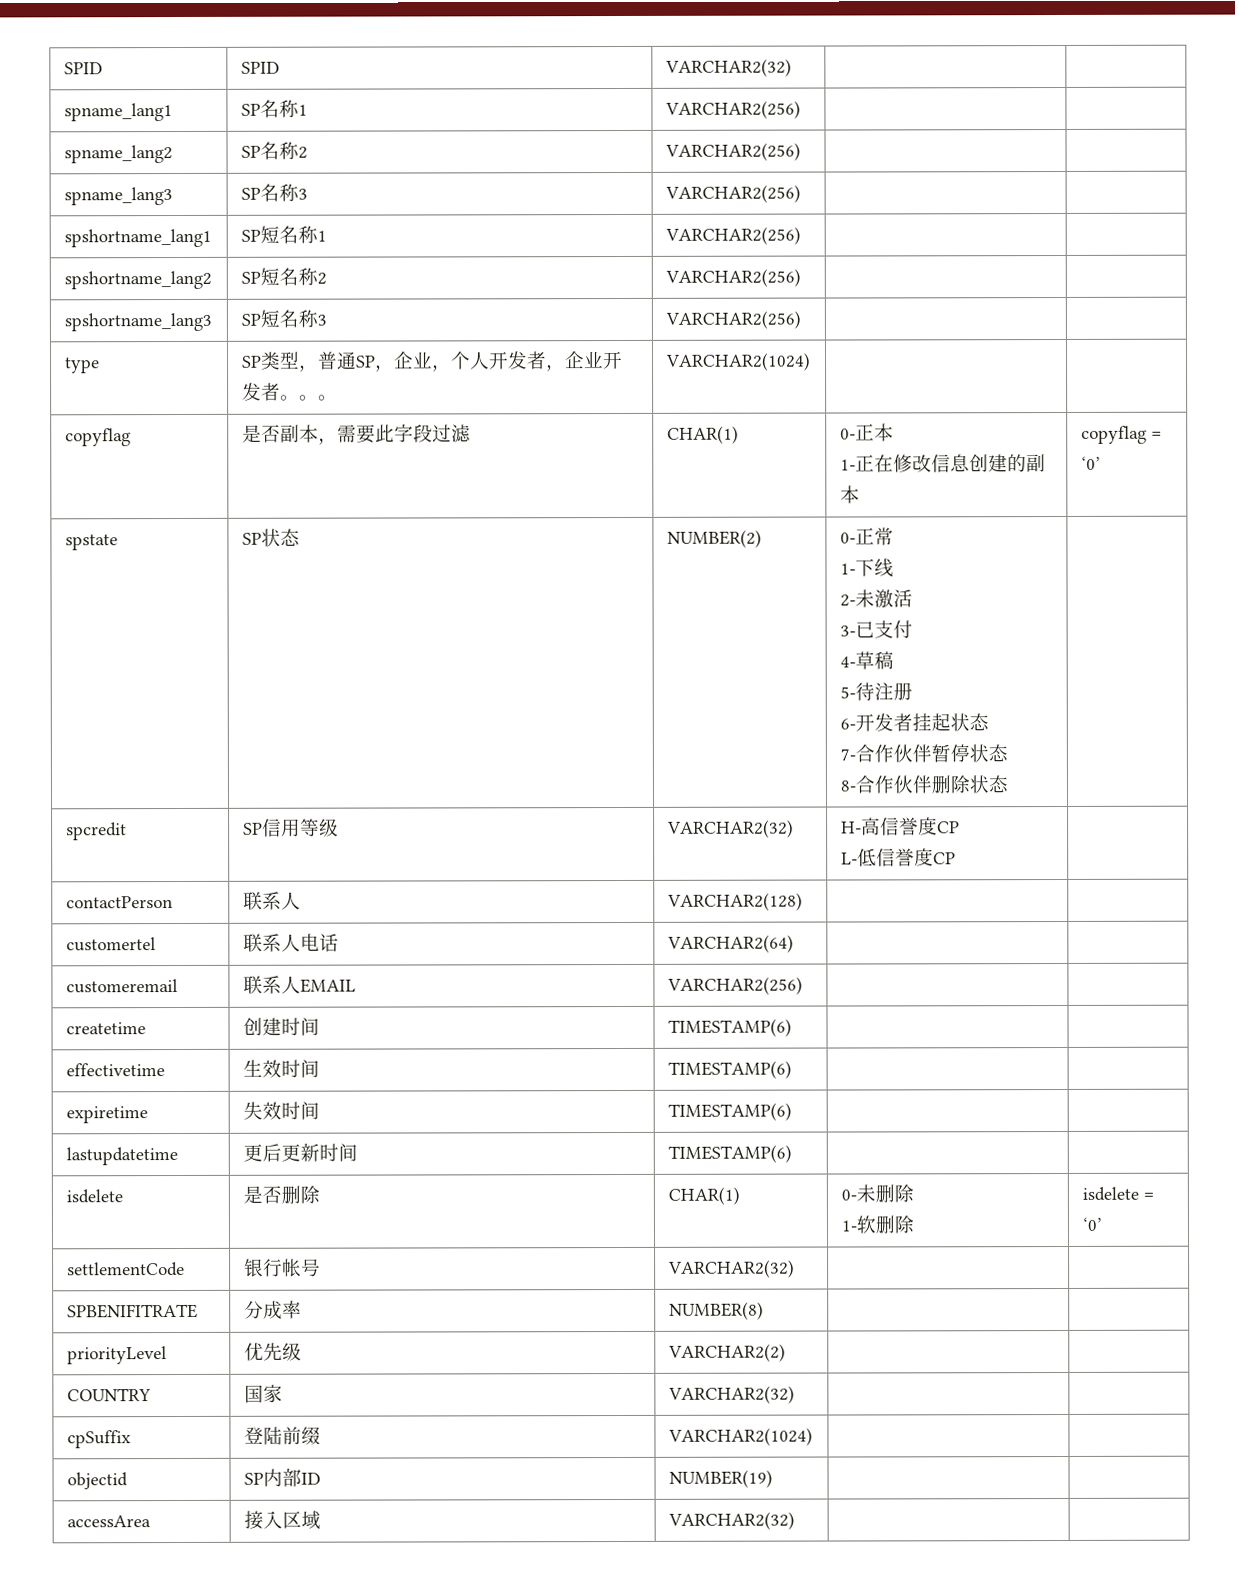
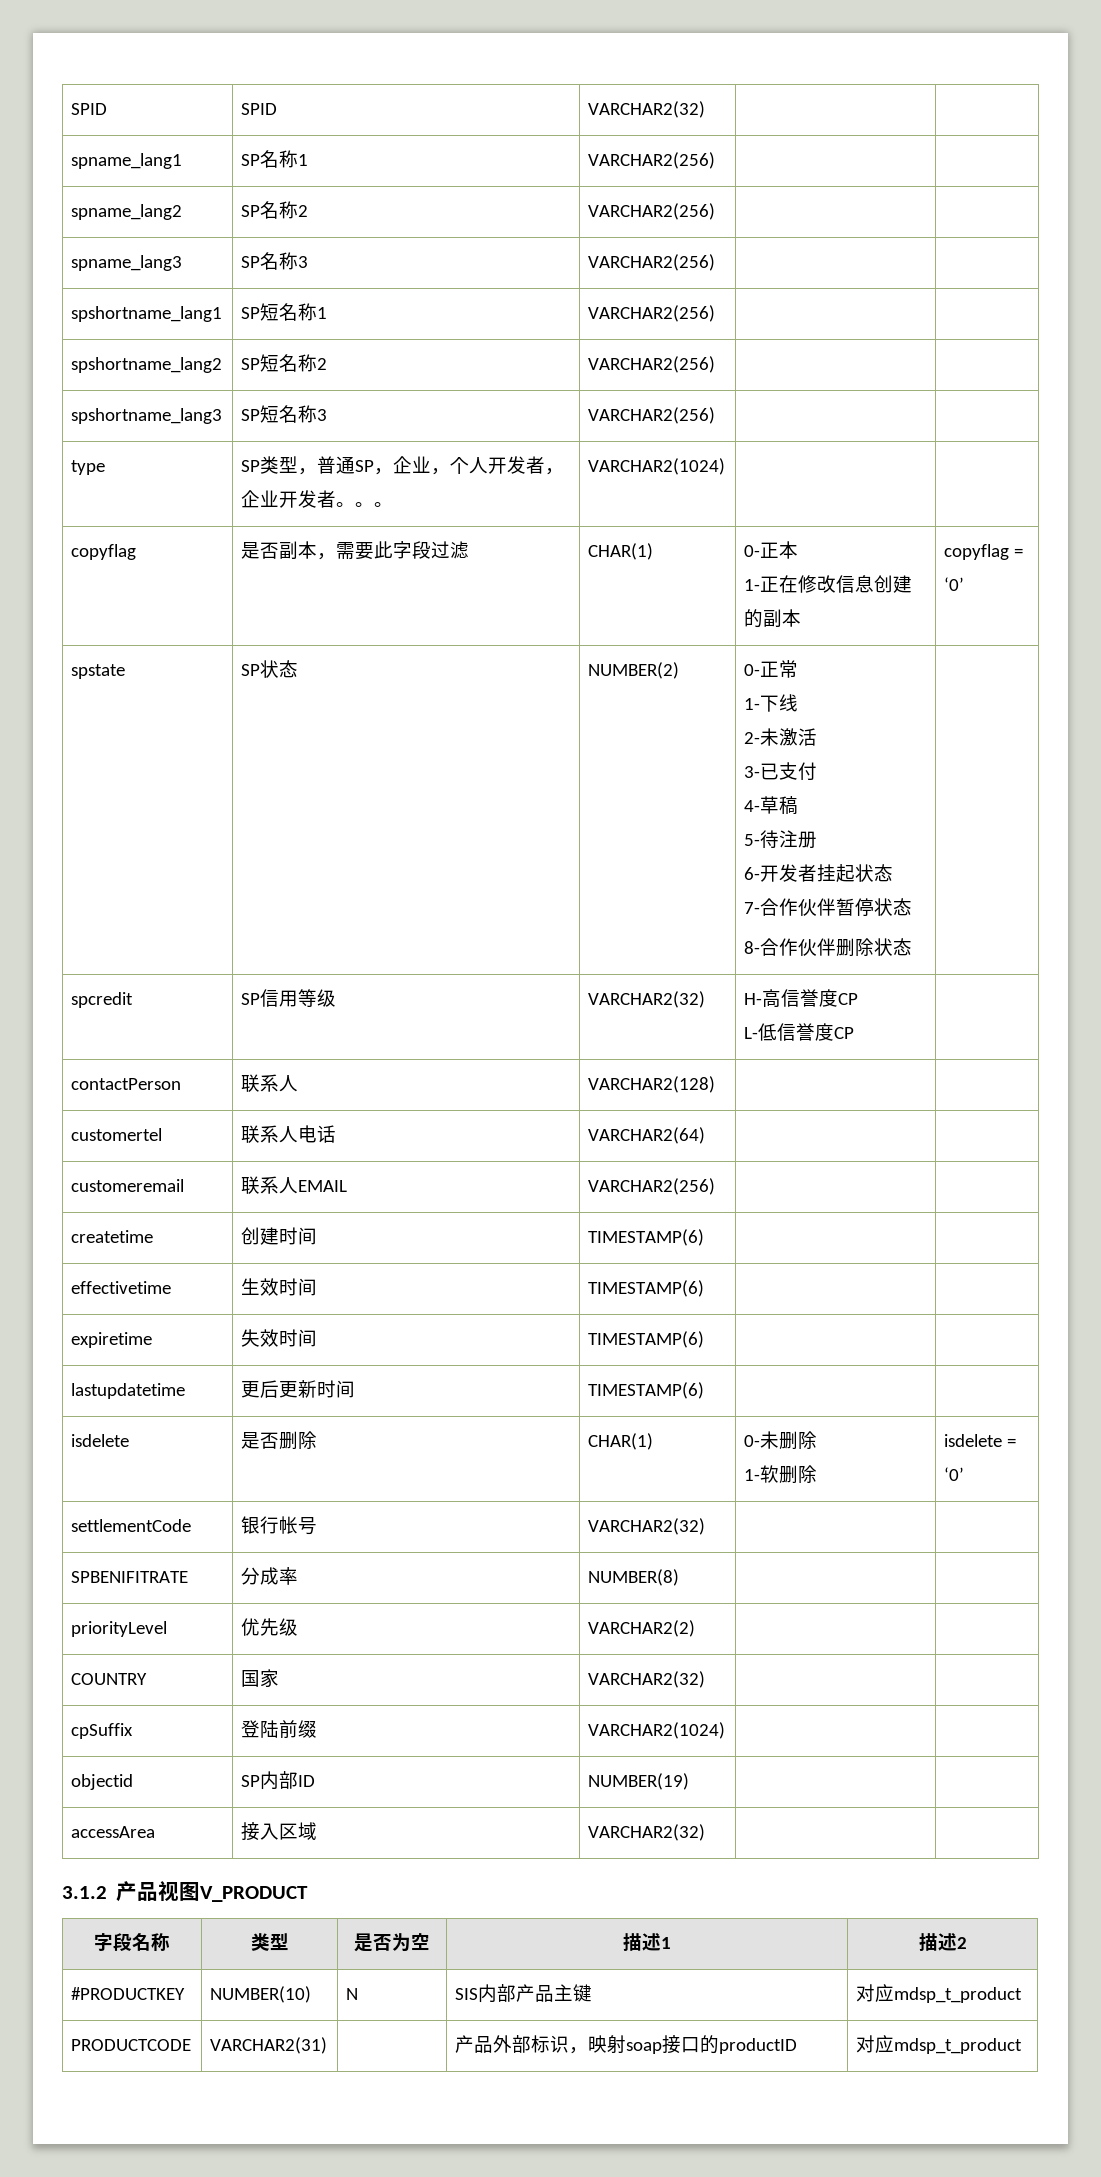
(795, 1520) none -> [62,1881,309,1902] [94,1933,170,1952] [250,1933,289,1951] [354,1933,430,1952] [623,1933,671,1951] [918,1933,967,1951] [71,1987,186,2000] [210,1986,312,2003] [346,1988,359,2000] [455,1984,593,2003] [856,1984,1023,2003] [71,2039,192,2051] [210,2037,328,2054] [455,2035,798,2054] [856,2035,1023,2054] // 3.1.2产品视图V_PRODUCT // 字段名称 | 类型 | 是否为空 | 描述1 | 描述2 // #PRODUCTKEY | NUMBER(10) | N | SIS内部产品主键 | 对应mdsp_t_product // PRODUCTCODE | VARCHAR2(31) | | 产品外部标识，映射soap接口的productID | 对应mdsp_t_product

